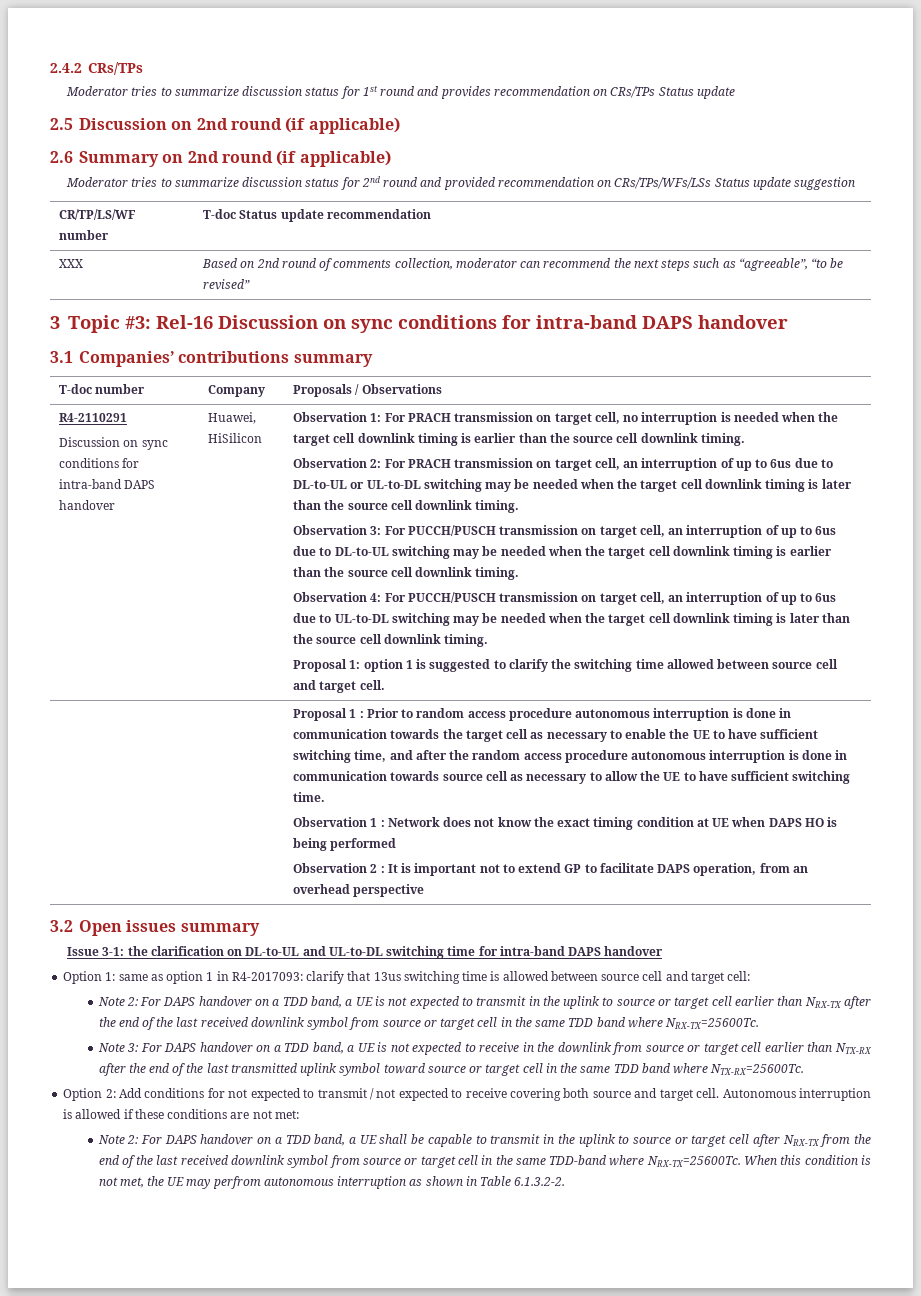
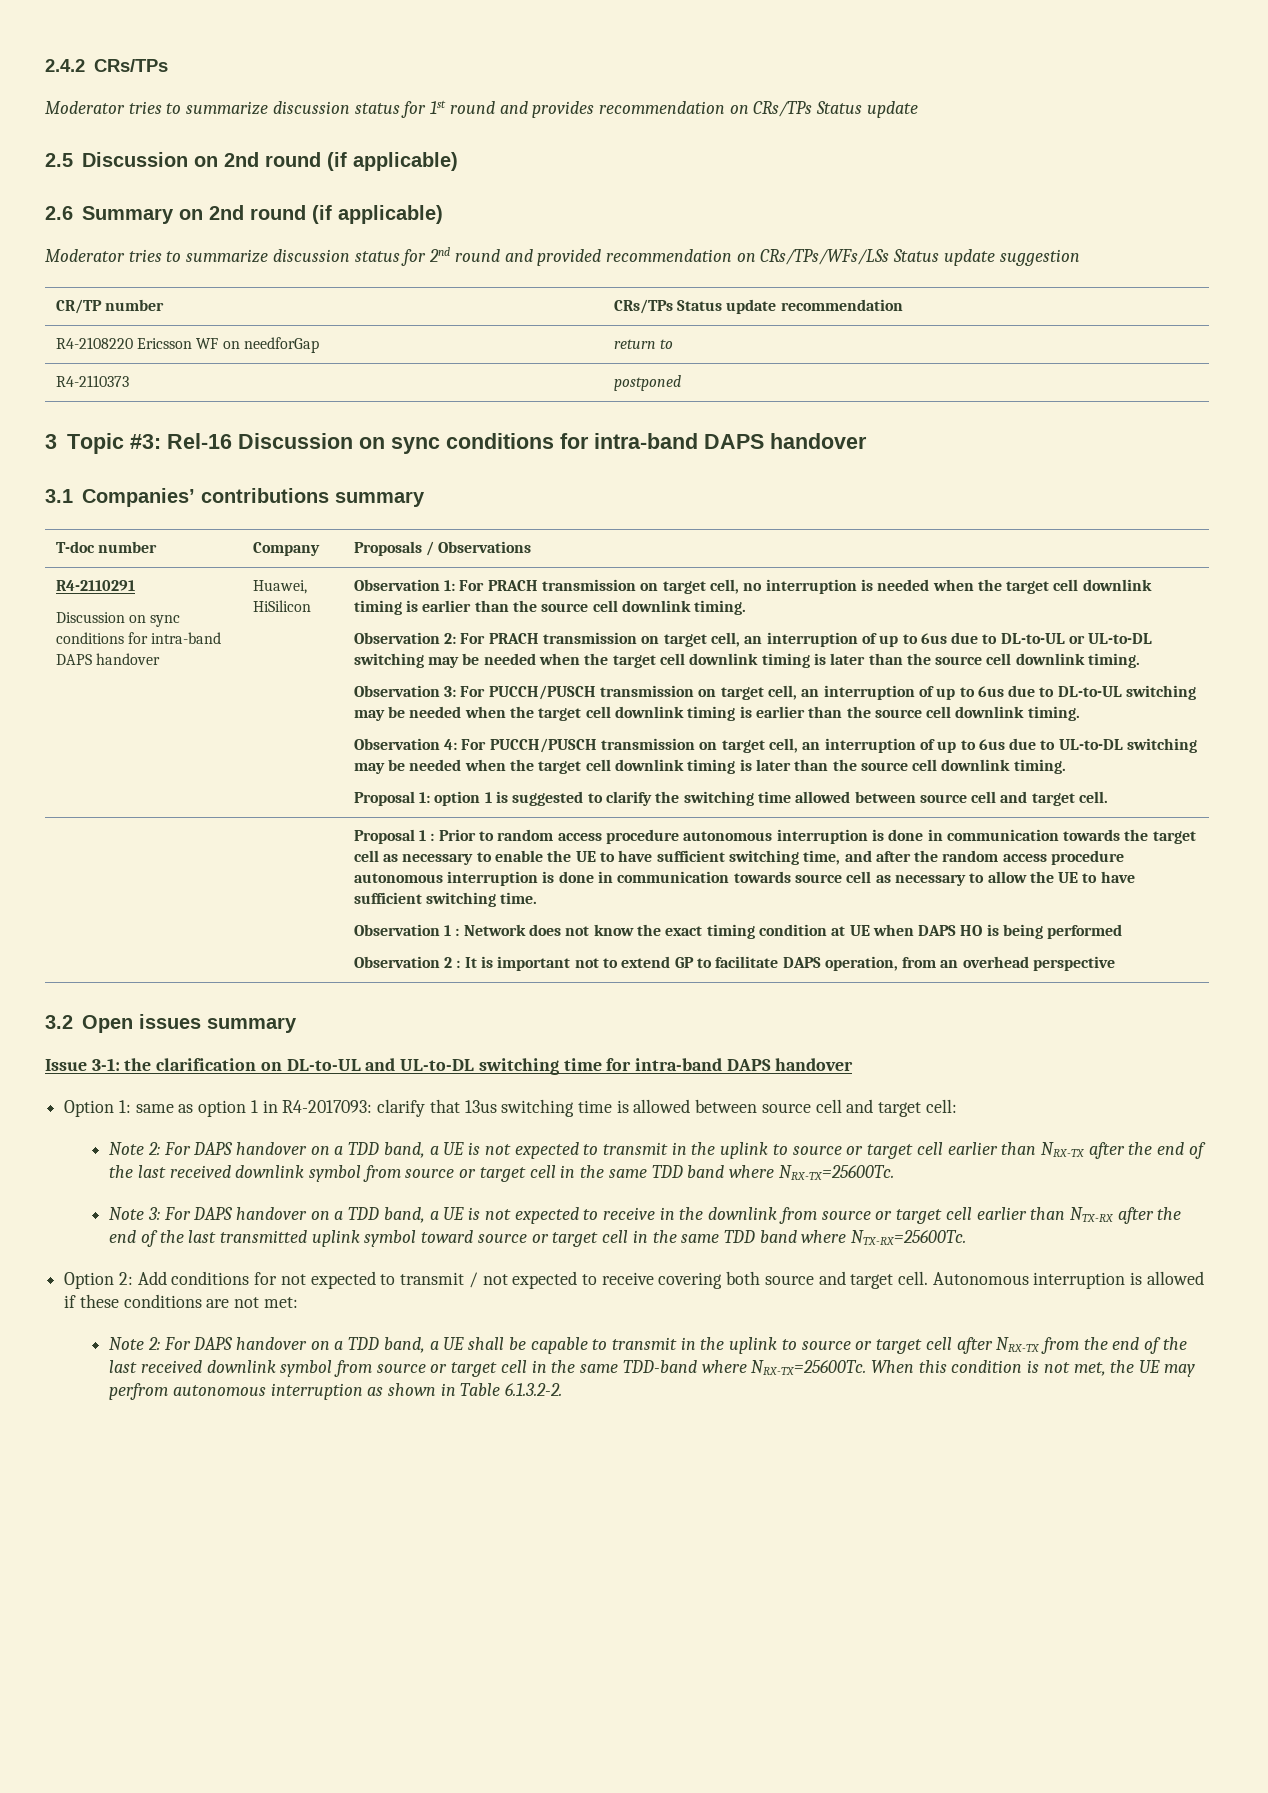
[59,209,137,220] [59,230,110,240] [203,209,237,219] CR/TP/LS/WF number | T-doc -> [55,299,164,314] [613,299,673,314] CR/TP number | CRs/TPs
[59,259,84,268] [202,258,844,271] [203,279,251,290] XXX | Based on 2nd round of comments collection, moderator can recommend the next steps such as “agreeable”, “to be revised” -> [55,337,319,353] [613,339,673,349] [55,375,129,387] [613,375,681,391] R4-2108220 Ericsson WF on needforGap | return to // R4-2110373 | postponed

